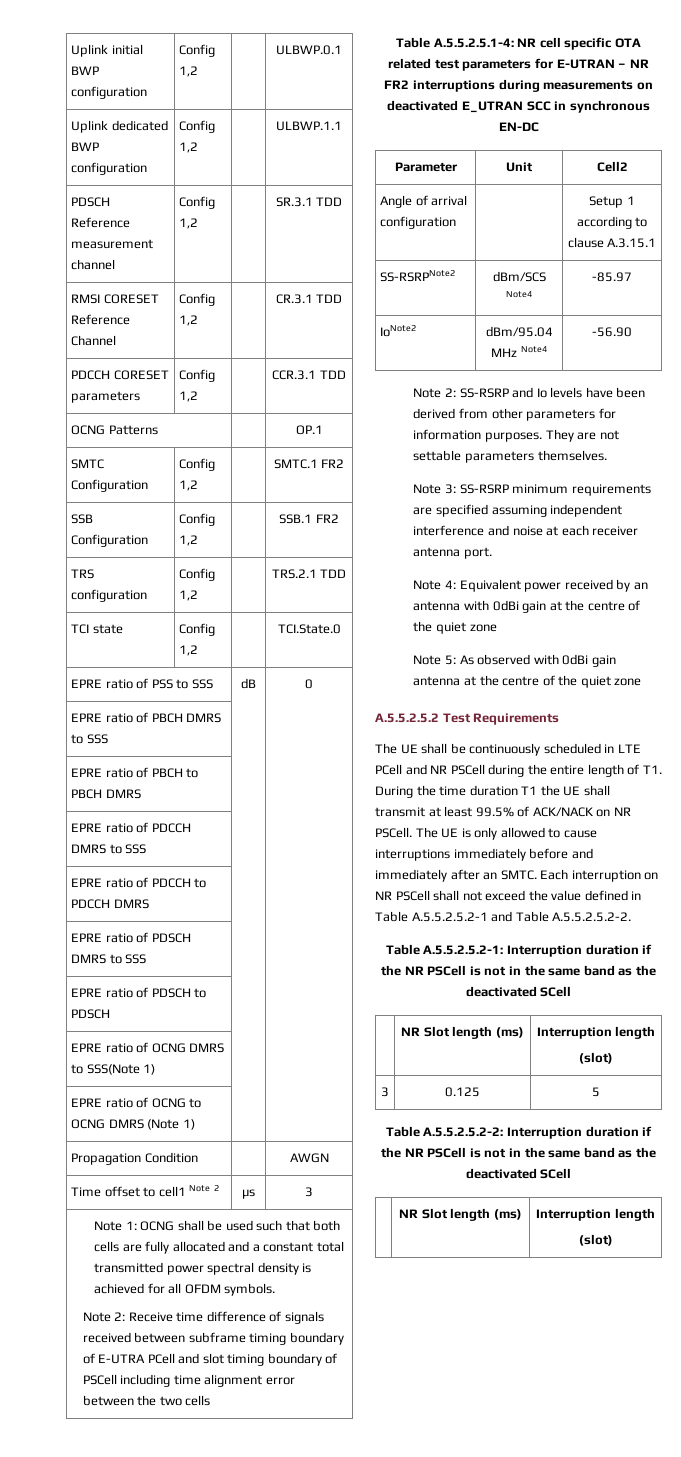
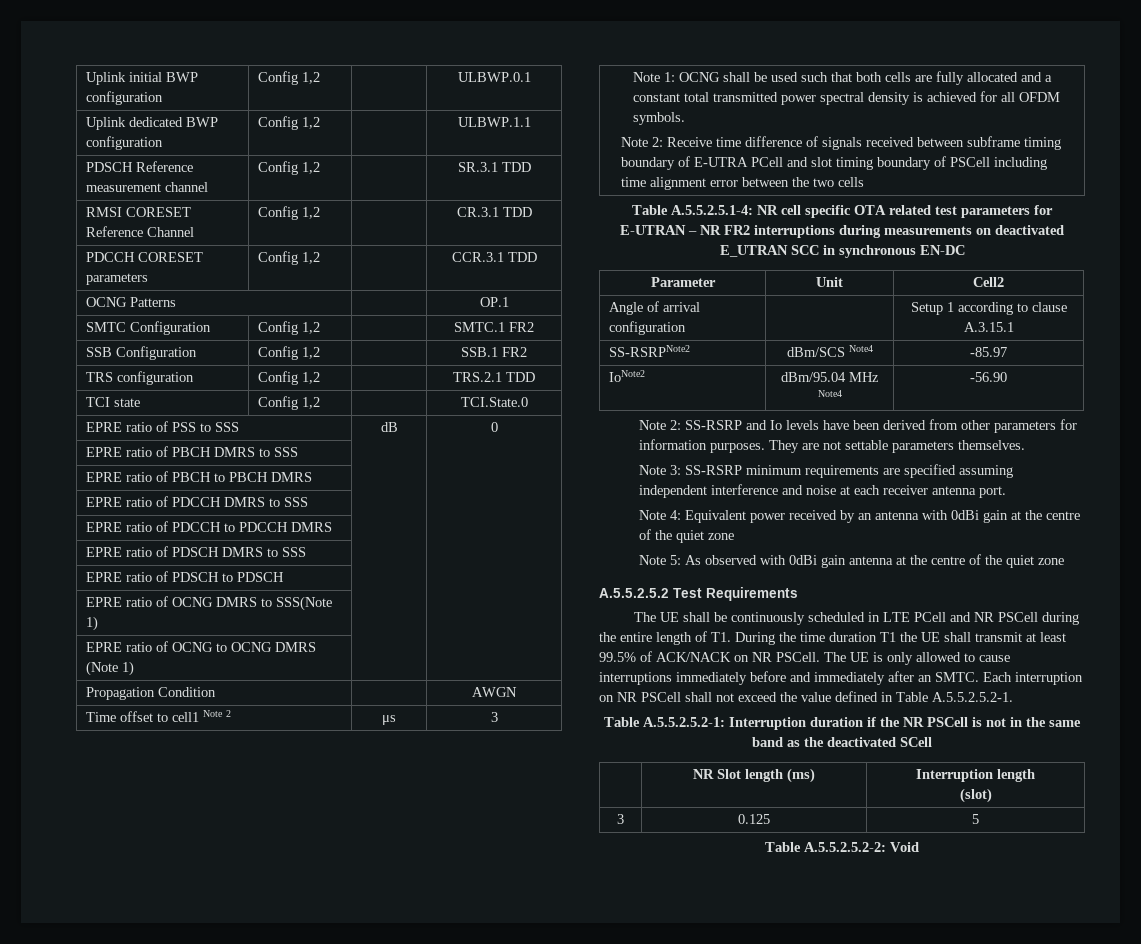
[411,911,632,922] A.5.5.2.5.2-1 and Table A.5.5.2.5.2-2. -> [932,692,1013,702] A.5.5.2.5.2-1.
[507,1126,653,1139] [381,1147,656,1158] [465,1168,572,1179] [399,1208,522,1221] [536,1208,655,1221] [578,1234,613,1246] Interruption duration if the NR PSCell is not in the same band as the deactivated SCell // | NR Slot length (ms) | Interruption length // (slot) -> [890,842,919,852] Void

